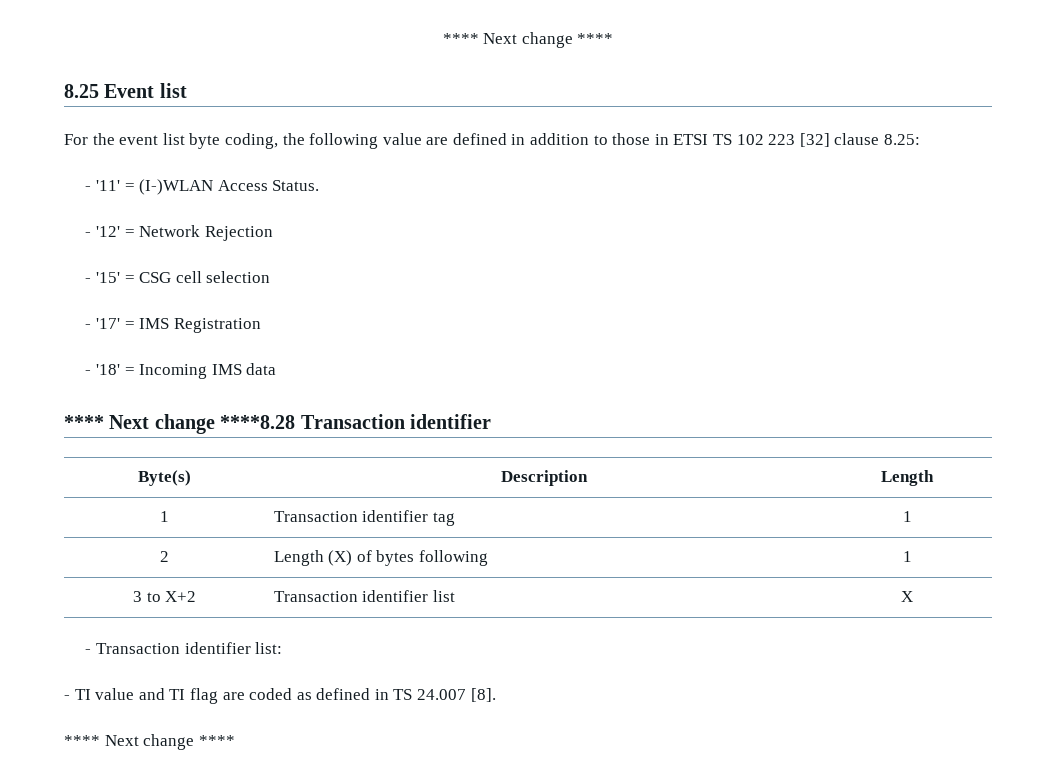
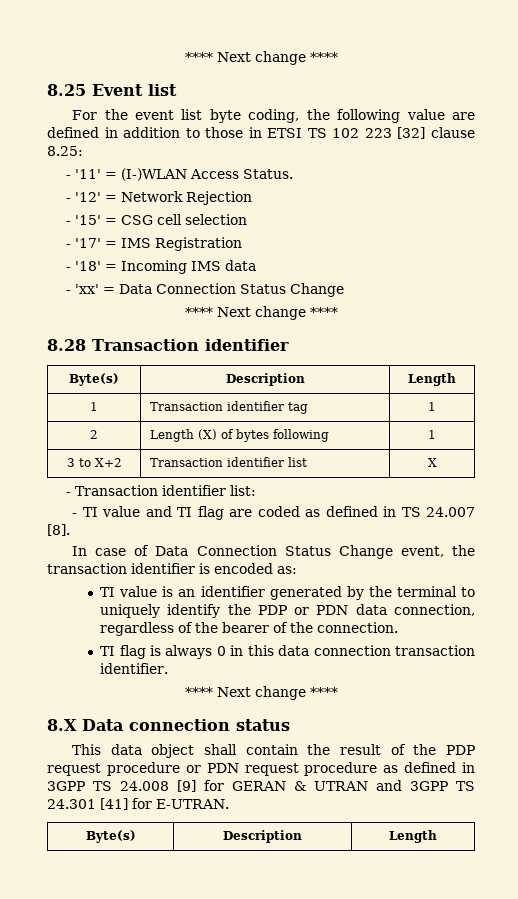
[64,414,296,434] // **** Next change ****8.28 -> [66,283,345,297] [184,306,338,320] [47,339,86,351] // - 'xx' = Data Connection Status Change // **** Next change **** // 8.28
[64,734,235,750] **** Next change **** -> [72,545,475,559] [47,563,297,574] [100,586,475,600] [100,604,475,618] [100,622,399,636] [100,645,475,659] [100,663,169,674] [184,686,338,700] [47,719,290,731] [72,744,475,758] [47,762,475,776] [47,780,475,792] [47,798,229,810] [85,830,136,843] [223,830,302,843] [389,830,437,843] In case of Data Connection Status Change event, the transaction identifier is encoded as: // TI value is an identifier generated by the terminal to uniquely identify the PDP or PDN data connection, regardless of the bearer of the connection. // TI flag is always 0 in this data connection transaction identifier. // **** Next change **** // 8.X Data connection status // This data object shall contain the result of the PDP request procedure or PDN request procedure as defined in 3GPP TS 24.008 [9] for GERAN & UTRAN and 3GPP TS 24.301 [41] for E-UTRAN. // Byte(s) | Description | Length

